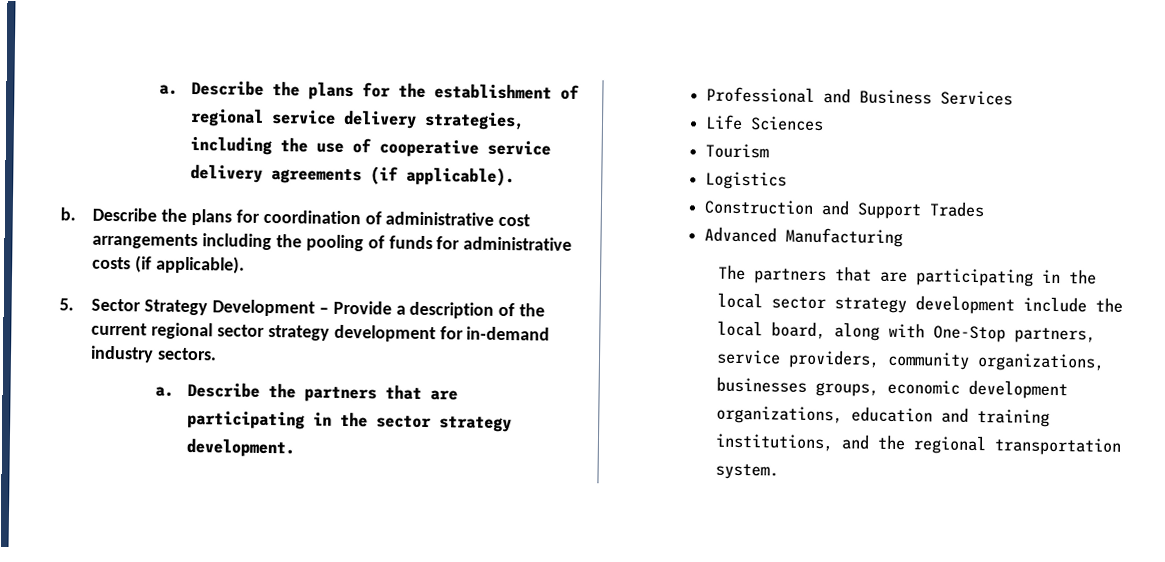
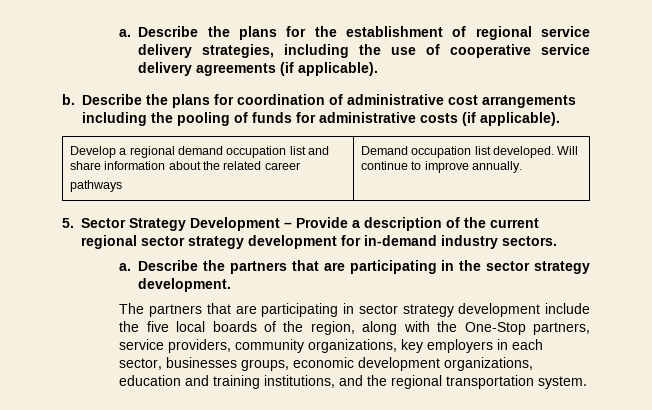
(246, 264) none -> [69,146,330,158] [69,161,300,170] [69,180,122,192] [360,146,579,158] [360,161,522,173] // Develop a regional demand occupation list and share information about the related career // pathways | Demand occupation list developed. Will continue to improve annually.
[705,86,1013,106] [704,114,824,132] [704,143,769,159] [704,171,787,190] [703,199,985,220] [703,226,903,248] // Professional and Business Services // Life Sciences // Tourism // Logistics // Construction and Support Trades // Advanced Manufacturing -> (232, 285) none
[1067,269,1097,285] [716,292,763,309] the local -> (355, 308) none
[716,320,826,340] local board, -> [146,321,355,335] five local boards of the region,
(925, 330) none -> [437,321,458,332] the
(1105, 362) none -> [401,339,544,353] [119,358,163,370] key employers in each sector,

